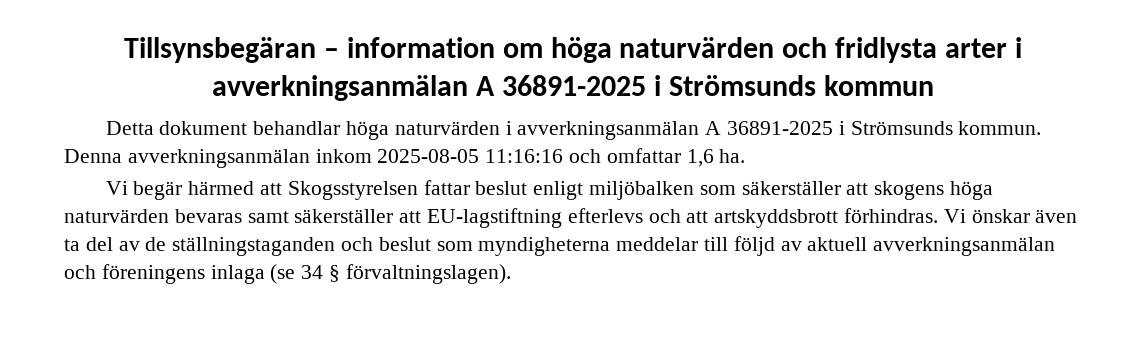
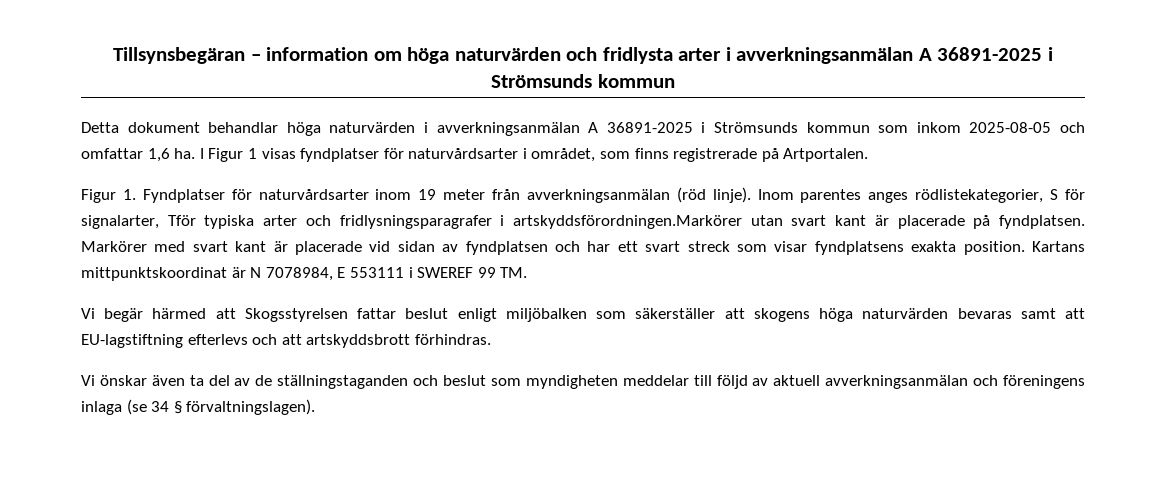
[958,121,1042,135] [64,149,310,168] kommun. Denna avverkningsanmälan -> [806,122,909,133] kommun som
[485,149,564,163] 11:16:16 -> (1052, 127) none
(746, 156) none -> [199,148,869,162] [81,187,1085,203] [81,215,1085,229] [81,241,1085,255] [81,267,528,281] I Figur 1 visas fyndplatser för naturvårdsarter i området, som finns registrerade på Artportalen. // Figur 1. Fyndplatser för naturvårdsarter inom 19 meter från avverkningsanmälan (röd linje). Inom parentes anges rödlistekategorier, S för signalarter, Tför typiska arter och fridlysningsparagrafer i artskyddsförordningen.Markörer utan svart kant är placerade på fyndplatsen. Markörer med svart kant är placerade vid sidan av fyndplatsen och har ett svart streck som visar fyndplatsens exakta position. Kartans mittpunktskoordinat är N 7078984, E 553111 i SWEREF 99 TM.
[294,209,394,223] säkerställer -> (1056, 313) none
(939, 215) none -> (491, 339) //
[478,237,611,256] myndigheterna -> [525,375,618,389] myndigheten

